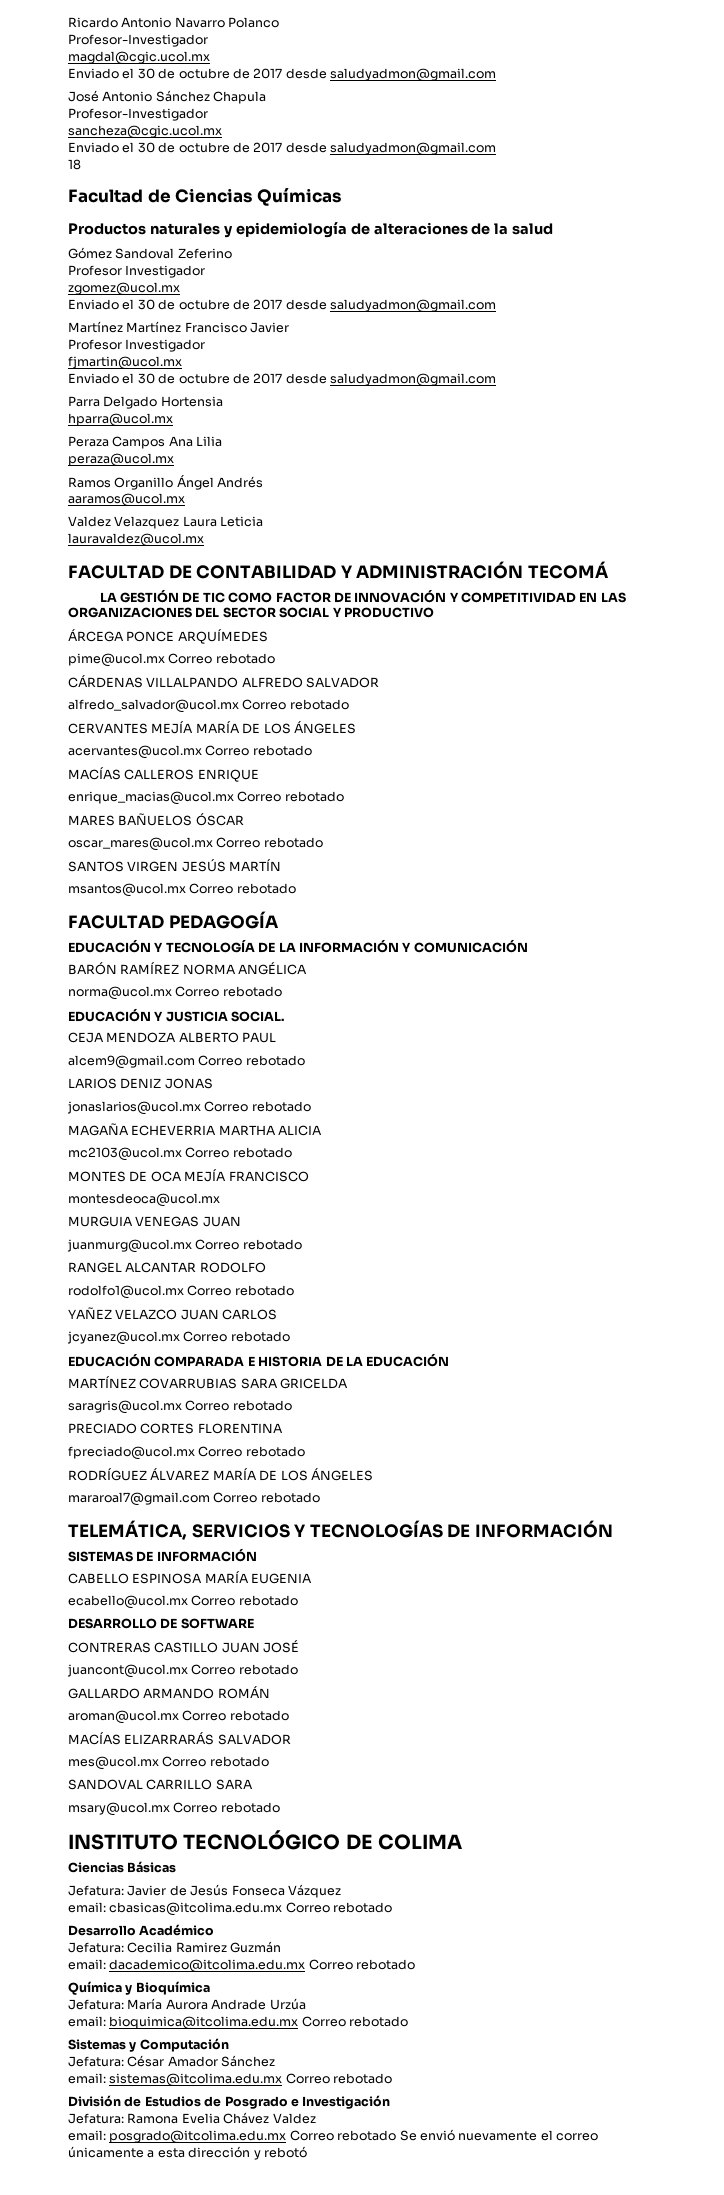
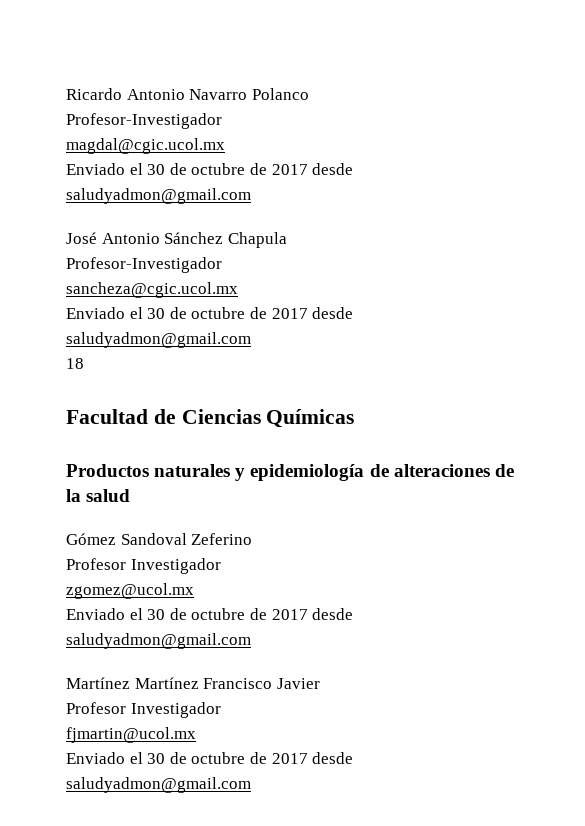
[68,396,223,409] [68,413,173,427] [68,436,223,449] [68,453,174,467] [68,475,264,490] [68,493,185,507] [68,516,264,529] [68,533,204,547] [68,561,609,579] [99,589,626,603] [68,607,434,618] [68,629,268,644] [68,653,275,667] [68,675,380,688] [68,699,349,713] [68,721,356,734] [68,745,312,759] [68,767,259,782] [68,791,344,805] [68,813,244,826] [68,837,323,851] [68,859,282,872] [68,883,296,897] [68,911,279,929] [68,939,528,953] [68,962,308,975] [68,986,282,1000] [68,1008,285,1022] [68,1032,277,1043] [68,1055,305,1069] [68,1078,213,1089] [67,1101,311,1115] [68,1123,323,1136] [68,1147,292,1161] [68,1169,309,1182] [68,1193,220,1207] [68,1216,241,1227] [67,1239,302,1253] [68,1262,266,1273] [68,1285,294,1299] [68,1307,278,1320] [67,1331,290,1345] [68,1353,450,1367] [68,1376,349,1389] [68,1400,292,1414] [68,1423,283,1434] [68,1446,305,1460] [68,1468,373,1481] [68,1492,320,1506] [68,1520,613,1540] [68,1548,257,1562] [68,1571,313,1584] [68,1595,298,1609] [68,1618,254,1629] [68,1640,300,1653] [67,1664,298,1678] [68,1686,270,1699] [68,1710,289,1724] [68,1732,291,1745] [68,1756,269,1770] [68,1779,253,1790] [68,1802,280,1816] [68,1830,462,1850] [68,1861,177,1873] [68,1884,341,1898] [68,1902,393,1916] [68,1924,215,1936] [68,1941,282,1953] [68,1959,416,1973] [68,1981,210,1995] [68,1998,306,2010] [68,2016,409,2030] [68,2038,229,2052] [68,2055,276,2067] [68,2073,393,2087] [68,2095,391,2109] [68,2112,316,2124] [68,2129,598,2144] [68,2146,307,2160] // Parra Delgado Hortensia // hparra@ucol.mx // Peraza Campos Ana Lilia // peraza@ucol.mx // Ramos Organillo Ángel Andrés // aaramos@ucol.mx // Valdez Velazquez Laura Leticia // lauravaldez@ucol.mx // FACULTAD DE CONTABILIDAD Y ADMINISTRACIÓN TECOMÁ // LA GESTIÓN DE TIC COMO FACTOR DE INNOVACIÓN Y COMPETITIVIDAD EN LAS ORGANIZACIONES DEL SECTOR SOCIAL Y PRODUCTIVO // ÁRCEGA PONCE ARQUÍMEDES // pime@ucol.mx Correo rebotado // CÁRDENAS VILLALPANDO ALFREDO SALVADOR // alfredo_salvador@ucol.mx Correo rebotado // CERVANTES MEJÍA MARÍA DE LOS ÁNGELES // acervantes@ucol.mx Correo rebotado // MACÍAS CALLEROS ENRIQUE // enrique_macias@ucol.mx Correo rebotado // MARES BAÑUELOS ÓSCAR // oscar_mares@ucol.mx Correo rebotado // SANTOS VIRGEN JESÚS MARTÍN // msantos@ucol.mx Correo rebotado // FACULTAD PEDAGOGÍA // EDUCACIÓN Y TECNOLOGÍA DE LA INFORMACIÓN Y COMUNICACIÓN // BARÓN RAMÍREZ NORMA ANGÉLICA // norma@ucol.mx Correo rebotado // EDUCACIÓN Y JUSTICIA SOCIAL. // CEJA MENDOZA ALBERTO PAUL // alcem9@gmail.com Correo rebotado // LARIOS DENIZ JONAS // jonaslarios@ucol.mx Correo rebotado // MAGAÑA ECHEVERRIA MARTHA ALICIA // mc2103@ucol.mx Correo rebotado // MONTES DE OCA MEJÍA FRANCISCO // montesdeoca@ucol.mx // MURGUIA VENEGAS JUAN // juanmurg@ucol.mx Correo rebotado // RANGEL ALCANTAR RODOLFO // rodolfo1@ucol.mx Correo rebotado // YAÑEZ VELAZCO JUAN CARLOS // jcyanez@ucol.mx Correo rebotado // EDUCACIÓN COMPARADA E HISTORIA DE LA EDUCACIÓN // MARTÍNEZ COVARRUBIAS SARA GRICELDA // saragris@ucol.mx Correo rebotado // PRECIADO CORTES FLORENTINA // fpreciado@ucol.mx Correo rebotado // RODRÍGUEZ ÁLVAREZ MARÍA DE LOS ÁNGELES // mararoal7@gmail.com Correo rebotado // TELEMÁTICA, SERVICIOS Y TECNOLOGÍAS DE INFORMACIÓN // SISTEMAS DE INFORMACIÓN // CABELLO ESPINOSA MARÍA EUGENIA // ecabello@ucol.mx Correo rebotado // DESARROLLO DE SOFTWARE // CONTRERAS CASTILLO JUAN JOSÉ // juancont@ucol.mx Correo rebotado // GALLARDO ARMANDO ROMÁN // aroman@ucol.mx Correo rebotado // MACÍAS ELIZARRARÁS SALVADOR // mes@ucol.mx Correo rebotado // SANDOVAL CARRILLO SARA // msary@ucol.mx Correo rebotado // INSTITUTO TECNOLÓGICO DE COLIMA // Ciencias Básicas // Jefatura: Javier de Jesús Fonseca Vázquez // email: cbasicas@itcolima.edu.mx Correo rebotado // Desarrollo Académico // Jefatura: Cecilia Ramirez Guzmán // email: dacademico@itcolima.edu.mx Correo rebotado // Química y Bioquímica // Jefatura: María Aurora Andrade Urzúa // email: bioquimica@itcolima.edu.mx Correo rebotado // Sistemas y Computación // Jefatura: César Amador Sánchez // email: sistemas@itcolima.edu.mx Correo rebotado // División de Estudios de Posgrado e Investigación // Jefatura: Ramona Evelia Chávez Valdez // email: posgrado@itcolima.edu.mx Correo rebotado Se envió nuevamente el correo únicamente a esta dirección y rebotó -> (251, 785) none

